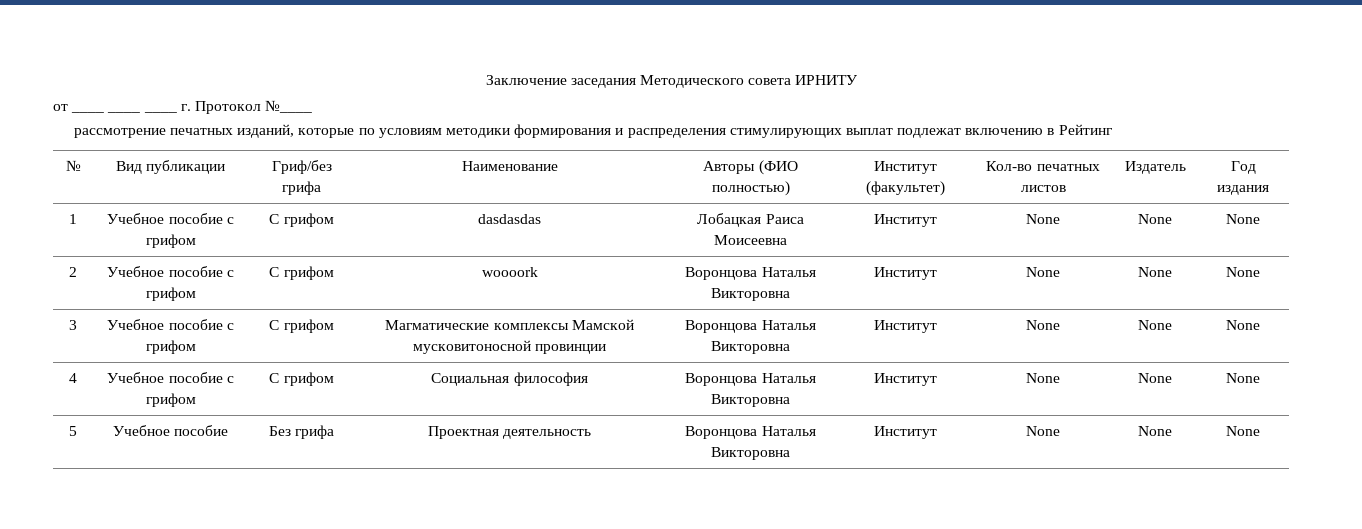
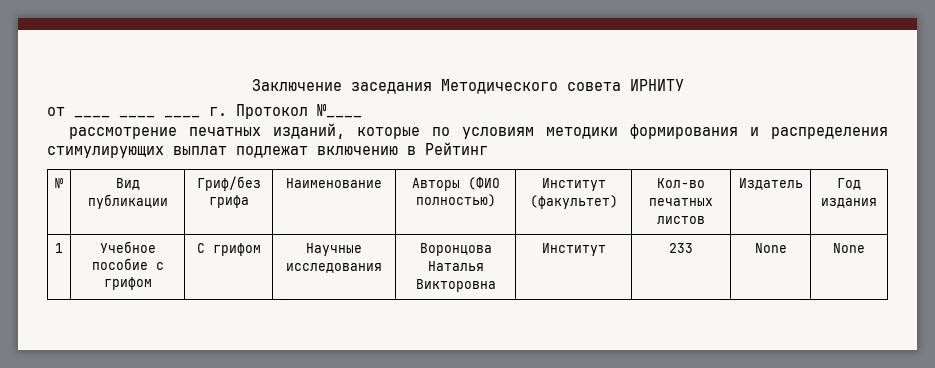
[478,214,541,224] [697,213,804,227] [713,235,787,245] [873,214,937,227] [1026,214,1060,224] [1138,214,1172,224] [1226,214,1260,224] [69,267,77,277] [107,266,234,277] [145,287,196,301] [269,266,334,280] [481,267,538,277] [685,267,816,280] [710,288,790,301] [873,267,937,280] [1026,267,1060,277] [1138,267,1172,277] [1226,267,1260,277] [69,320,77,330] [107,319,234,330] [145,340,196,354] [269,319,334,333] [385,319,634,330] [412,340,607,354] [685,320,816,333] [710,341,790,354] [873,320,937,333] [1026,320,1060,330] [1138,320,1172,330] [1226,320,1260,330] [69,373,77,383] [107,372,234,383] [145,393,196,407] [269,372,334,386] [431,372,588,386] [685,373,816,386] [710,394,790,407] [873,373,937,386] [1026,373,1060,383] [1138,373,1172,383] [1226,373,1260,383] [69,426,77,436] [112,425,229,436] [268,425,335,439] [427,426,592,439] [685,426,816,439] [710,447,790,460] [873,426,937,439] [1026,426,1060,436] [1138,426,1172,436] [1226,426,1260,436] dasdasdas | Лобацкая Раиса Моисеевна | Институт | None | None | None // 2 | Учебное пособие с грифом | С грифом | woooork | Воронцова Наталья Викторовна | Институт | None | None | None // 3 | Учебное пособие с грифом | С грифом | Магматические комплексы Мамской мусковитоносной провинции | Воронцова Наталья Викторовна | Институт | None | None | None // 4 | Учебное пособие с грифом | С грифом | Социальная философия | Воронцова Наталья Викторовна | Институт | None | None | None // 5 | Учебное пособие | Без грифа | Проектная деятельность | Воронцова Наталья Викторовна | Институт | None | None | None -> [306,243,362,256] [286,263,382,273] [419,243,492,256] [427,261,484,271] [415,279,496,292] [541,243,606,256] [669,243,693,253] [754,243,787,253] [833,243,865,253] Научные исследования | Воронцова Наталья Викторовна | Институт | 233 | None | None

